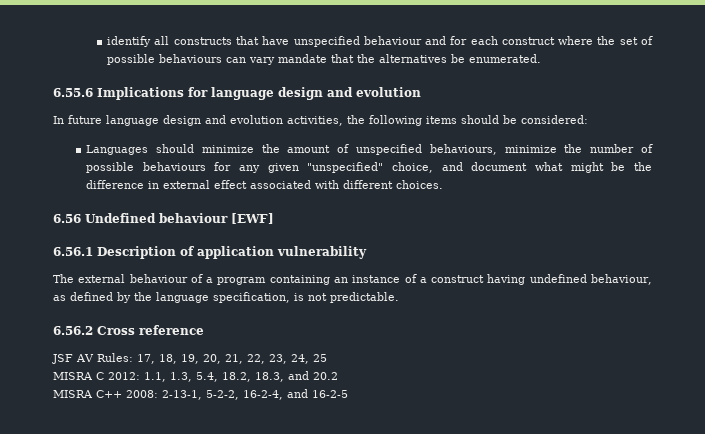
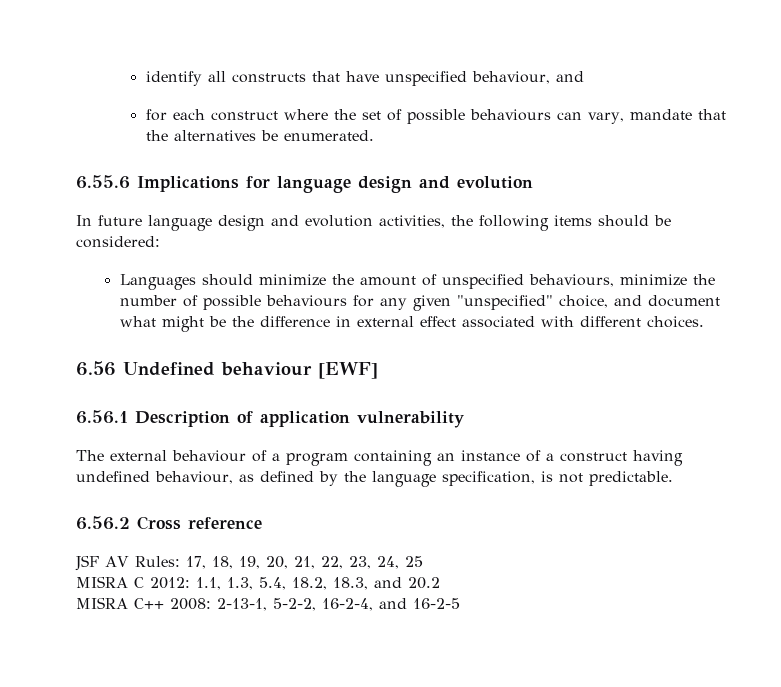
[363,36,447,45] behaviour and -> [471,71,584,84] behaviour, and //
[249,57,276,65] vary -> [587,112,624,124] vary,

